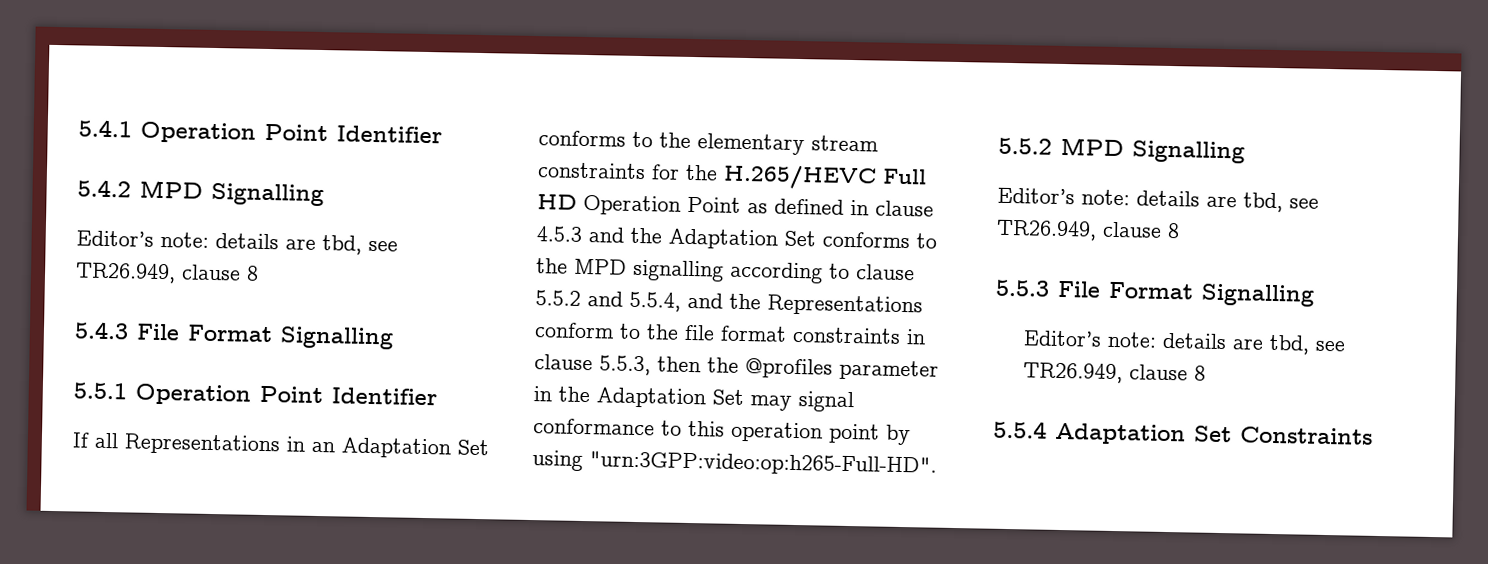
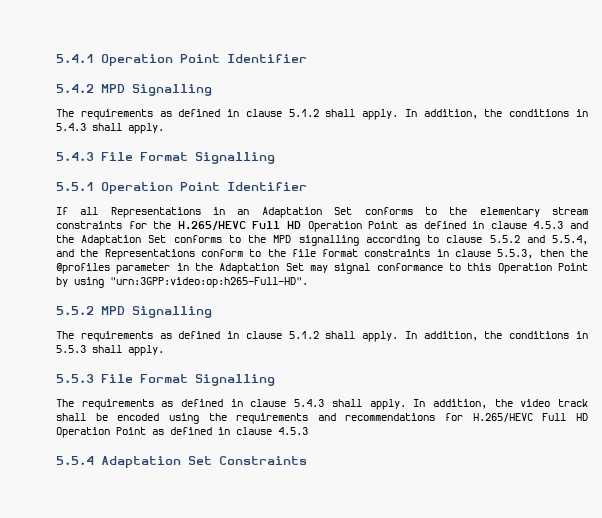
[76,230,398,255] [75,262,259,284] Editor’s note: details are tbd, see TR26.949, clause 8 -> [56,109,588,120] [56,123,164,134] The requirements as defined in clause 5.1.2 shall apply. In addition, the conditions in 5.4.3 shall apply.
[731,421,880,444] operation point -> [497,263,588,274] Operation Point
[997,187,1319,213] [996,219,1180,241] [995,279,1315,307] [1022,330,1345,355] [1022,362,1206,384] Editor’s note: details are tbd, see TR26.949, clause 8 // 5.5.3 File Format Signalling // Editor’s note: details are tbd, see TR26.949, clause 8 -> [56,331,588,342] [56,345,164,356] [56,374,275,386] [56,399,588,410] [56,413,588,424] [56,427,308,438] The requirements as defined in clause 5.1.2 shall apply. In addition, the conditions in 5.5.3 shall apply. // 5.5.3 File Format Signalling // The requirements as defined in clause 5.4.3 shall apply. In addition, the video track shall be encoded using the requirements and recommendations for H.265/HEVC Full HD Operation Point as defined in clause 4.5.3

